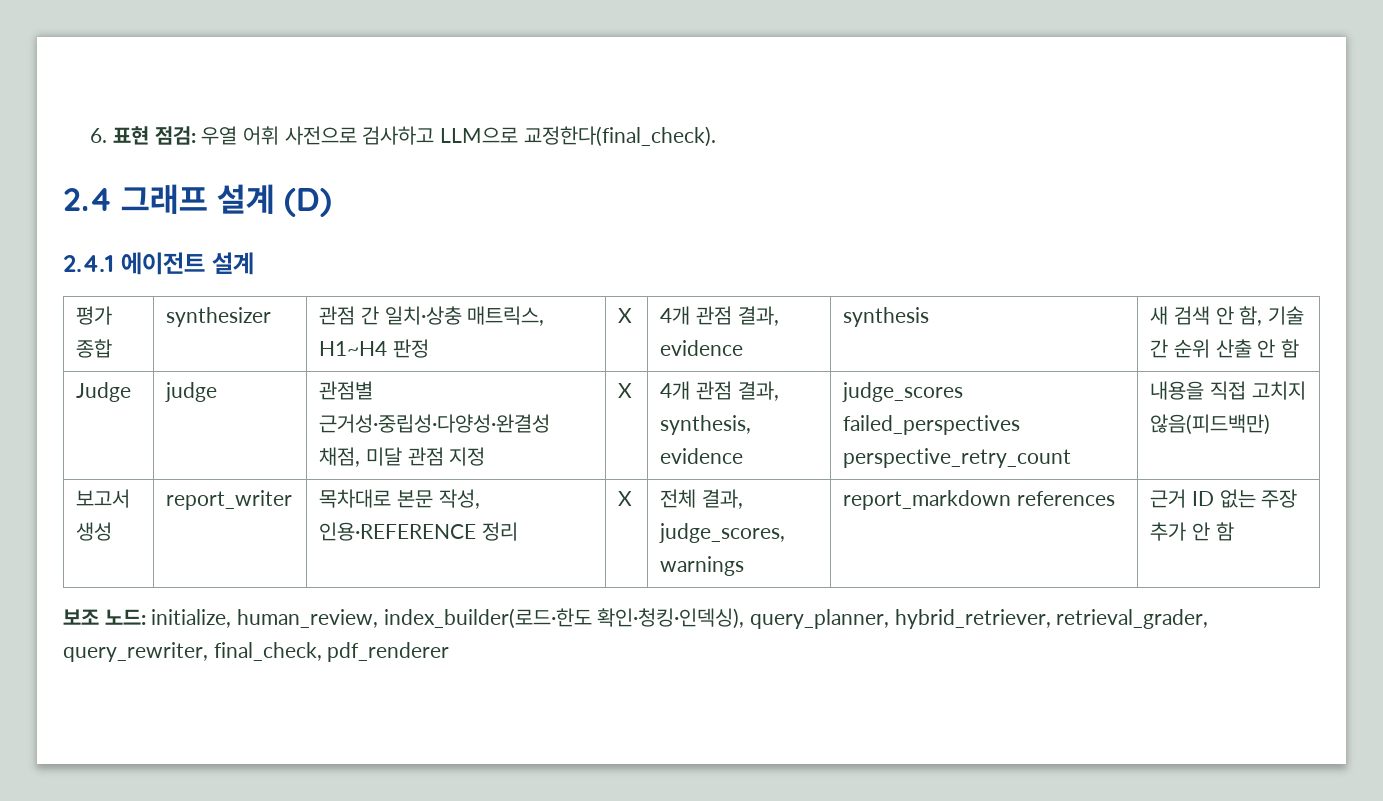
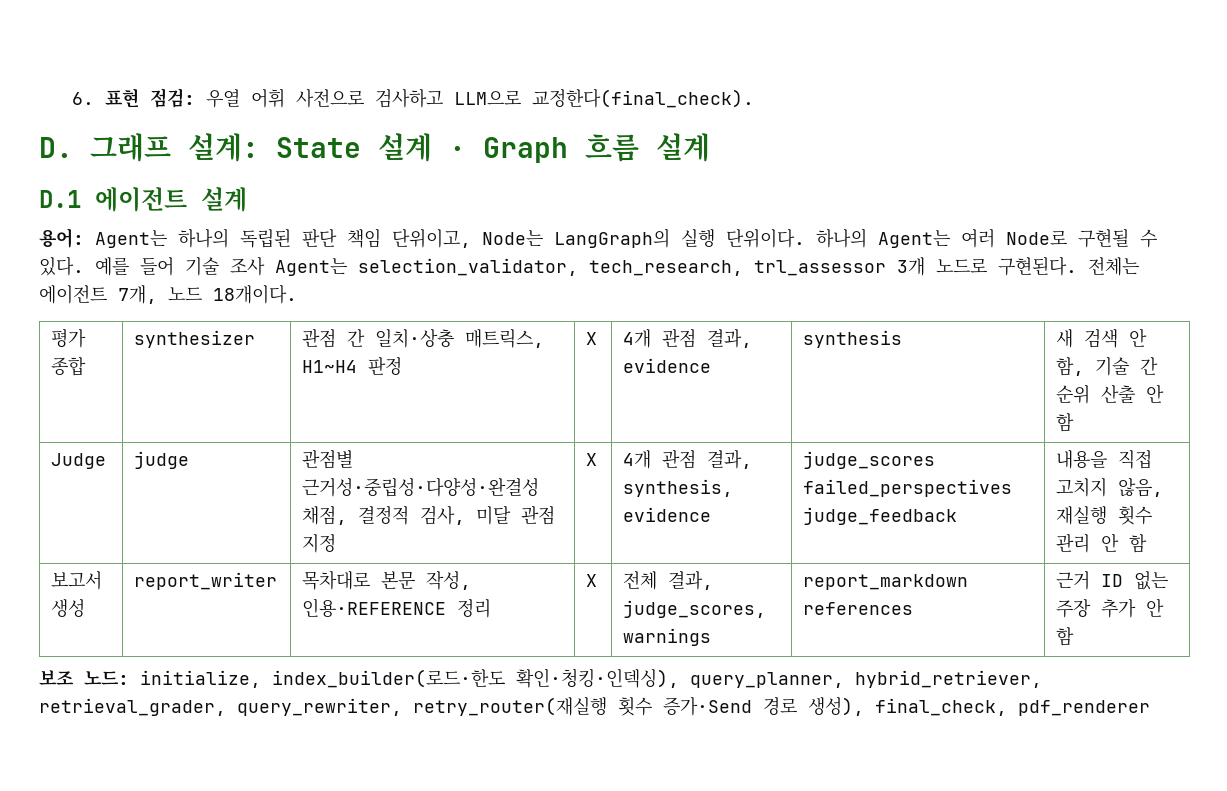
[63,184,332,217] [63,252,254,275] 2.4 그래프 설계 (D) // 2.4.1 에이전트 설계 -> [39,133,710,163] [39,187,247,212] [39,228,1157,248] [39,256,1139,276] [39,284,297,304] D. 그래프 설계: State 설계 · Graph 흐름 설계 // D.1 에이전트 설계 // 용어: Agent는 하나의 독립된 판단 책임 단위이고, Node는 LangGraph의 실행 단위이다. 하나의 Agent는 여러 Node로 구현될 수 있다. 예를 들어 기술 조사 Agent는 selection_validator, tech_research, trl_assessor 3개 노드로 구현된다. 전체는 에이전트 7개, 노드 18개이다.
(361, 457) none -> [358,506,466,525] 결정적 검사,
[843,448,1072,468] perspective_retry_count -> [803,507,958,525] judge_feedback
[1150,414,1271,435] 않음(피드백만) -> [1118,478,1164,497] [1056,506,1153,525] [1056,533,1148,553] 않음, 재실행 횟수 관리 안 함
[237,609,379,628] human_review, -> (261, 679) none
(208, 652) none -> [413,697,864,716] retry_router(재실행 횟수 증가·Send 경로 생성),

